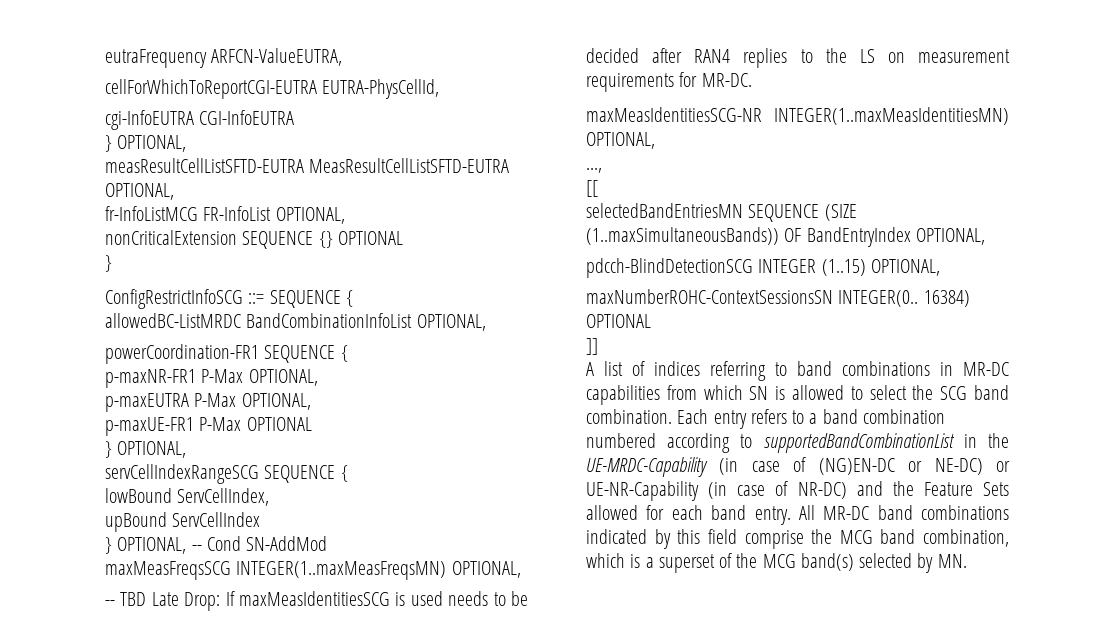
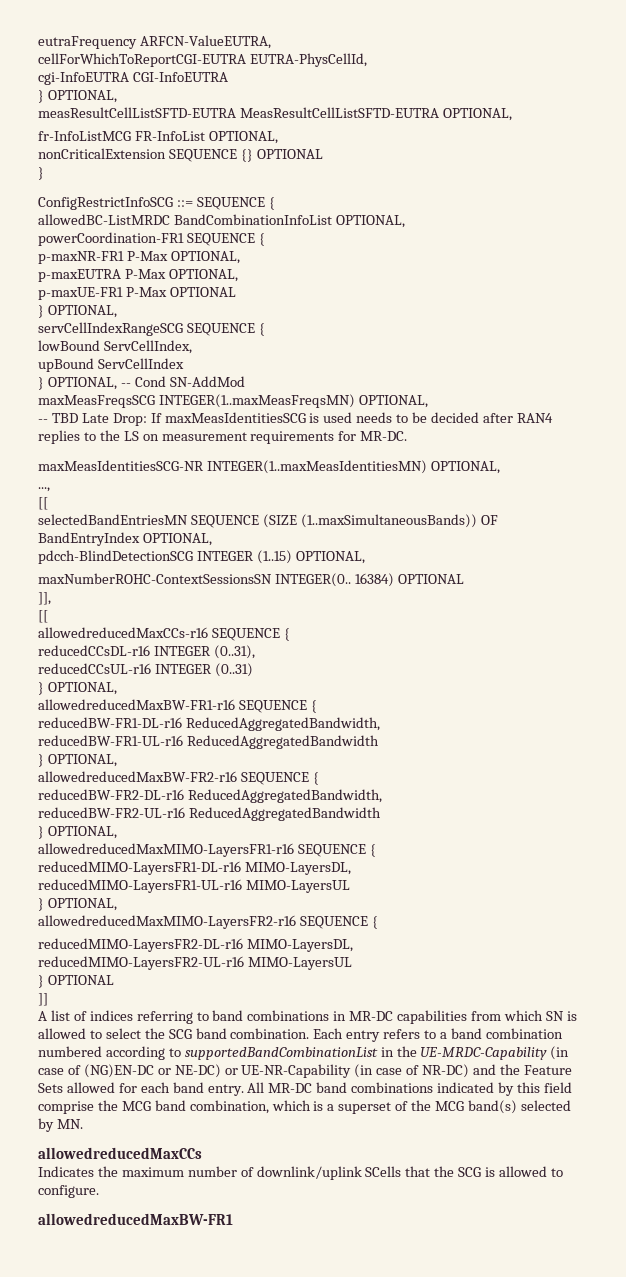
(651, 321) none -> [38,592,51,605] [38,610,48,623] [38,627,290,641] [38,645,255,659] [38,663,253,677] [38,682,117,695] [38,699,317,713] [38,717,380,731] [38,735,379,749] [38,754,117,767] [38,771,319,785] [38,789,382,803] [38,807,381,821] [38,826,117,839] [38,843,376,857] [38,861,351,875] [38,879,350,893] [38,898,117,911] [38,915,378,929] [38,938,353,952] [38,956,352,970] [38,975,114,988] // ]], // [[ // allowedreducedMaxCCs-r16 SEQUENCE { // reducedCCsDL-r16 INTEGER (0..31), // reducedCCsUL-r16 INTEGER (0..31) // } OPTIONAL, // allowedreducedMaxBW-FR1-r16 SEQUENCE { // reducedBW-FR1-DL-r16 ReducedAggregatedBandwidth, // reducedBW-FR1-UL-r16 ReducedAggregatedBandwidth // } OPTIONAL, // allowedreducedMaxBW-FR2-r16 SEQUENCE { // reducedBW-FR2-DL-r16 ReducedAggregatedBandwidth, // reducedBW-FR2-UL-r16 ReducedAggregatedBandwidth // } OPTIONAL, // allowedreducedMaxMIMO-LayersFR1-r16 SEQUENCE { // reducedMIMO-LayersFR1-DL-r16 MIMO-LayersDL, // reducedMIMO-LayersFR1-UL-r16 MIMO-LayersUL // } OPTIONAL, // allowedreducedMaxMIMO-LayersFR2-r16 SEQUENCE { // reducedMIMO-LayersFR2-DL-r16 MIMO-LayersDL, // reducedMIMO-LayersFR2-UL-r16 MIMO-LayersUL // } OPTIONAL
(967, 561) none -> [38,1147,202,1159] [38,1166,563,1180] [38,1185,99,1198] [38,1213,233,1225] // allowedreducedMaxCCs // Indicates the maximum number of downlink/uplink SCells that the SCG is allowed to configure. // allowedreducedMaxBW-FR1

